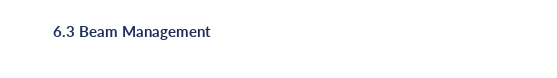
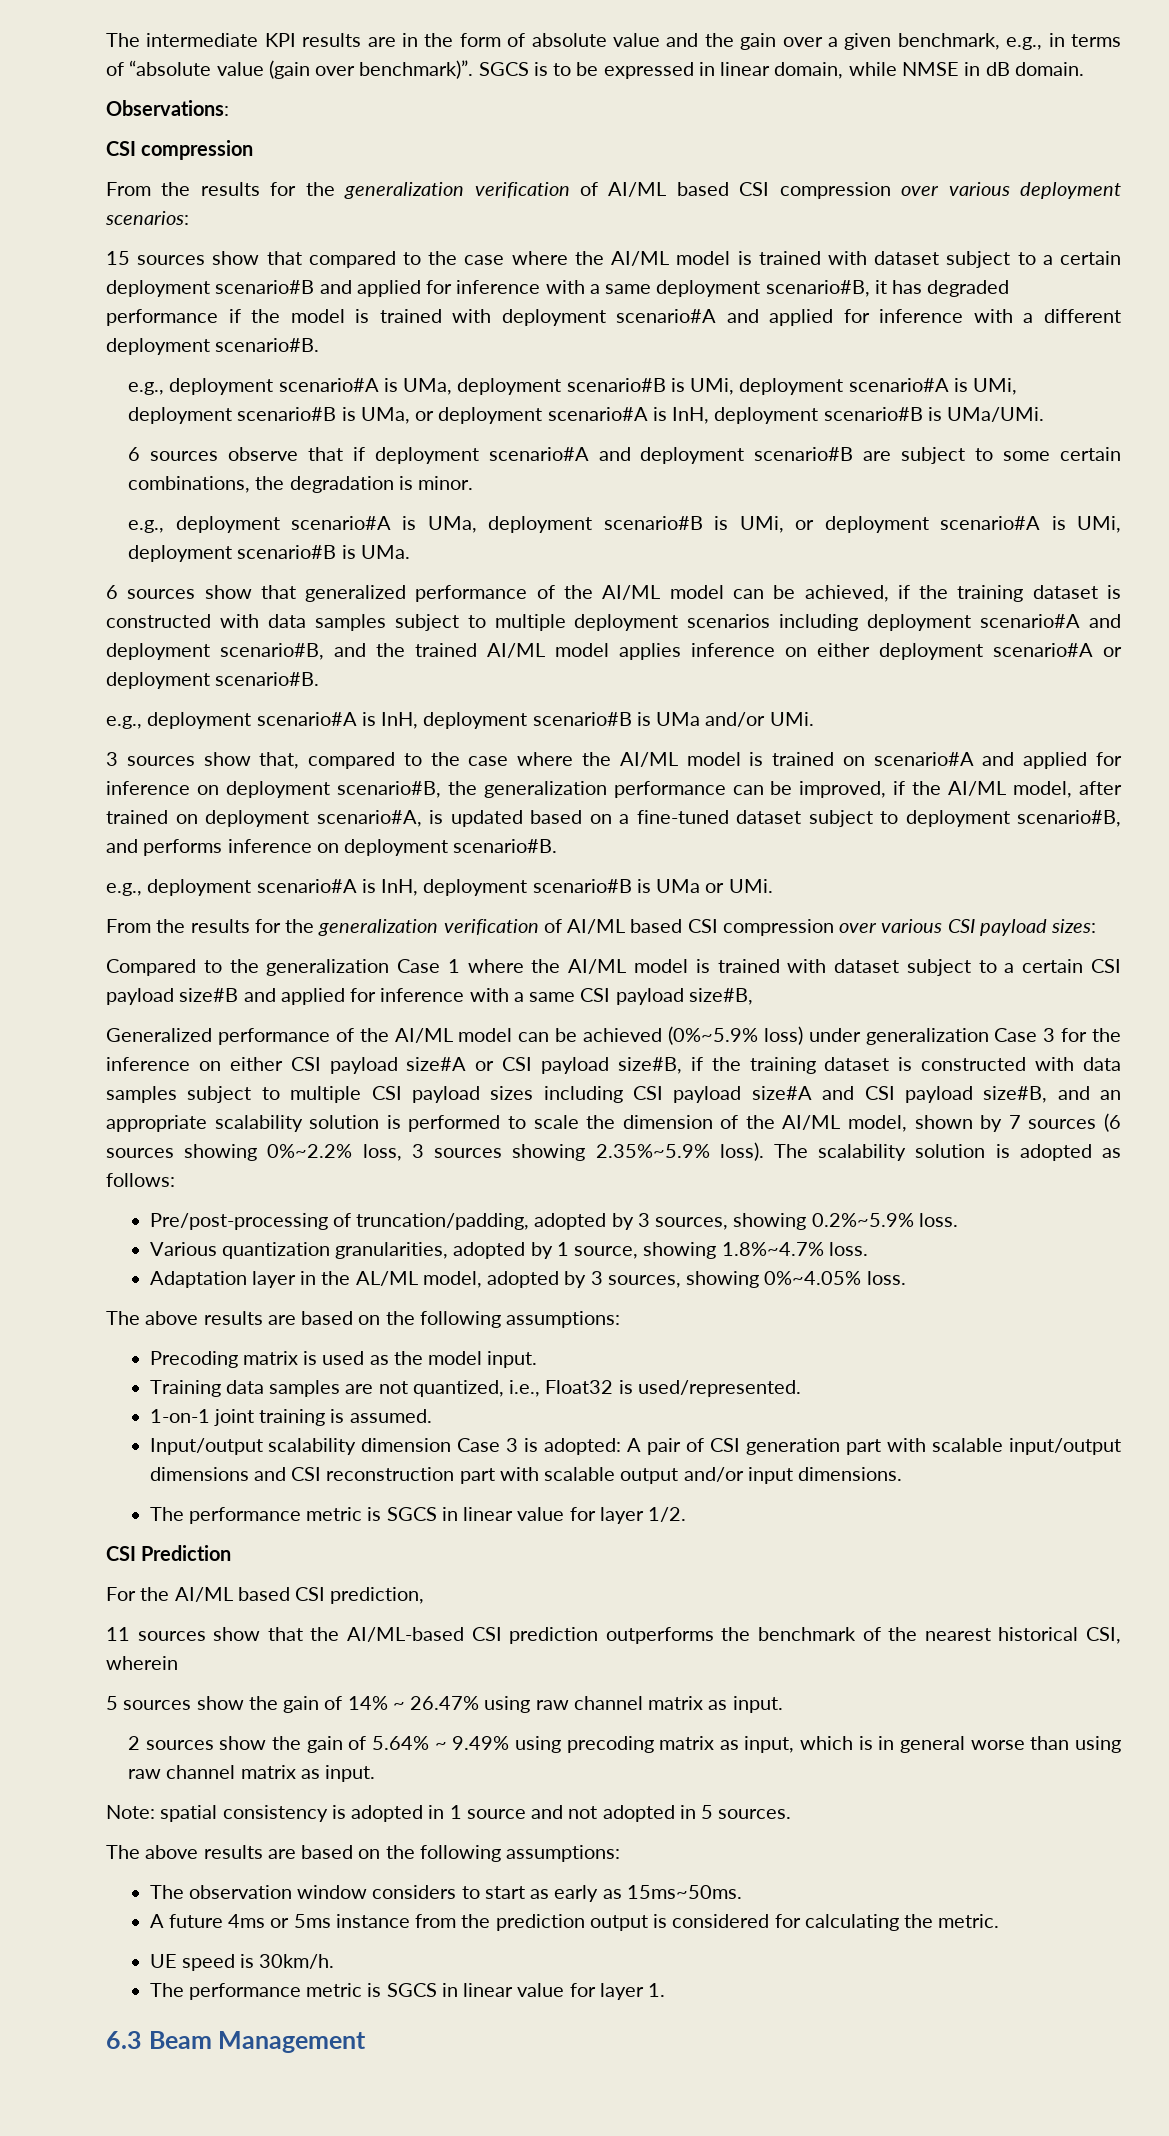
(53, 31) none -> [106,33,1121,50] [106,60,1084,79] [106,100,229,116] [106,140,254,160] [106,182,1121,199] [105,211,189,225] [106,251,1121,268] [106,280,1010,297] [106,309,1121,326] [106,338,320,355] [128,378,1018,395] [128,407,1045,424] [128,447,1121,464] [128,476,474,493] [128,516,1121,533] [128,545,410,562] [106,585,1121,602] [106,614,1121,631] [106,643,1122,660] [106,672,320,689] [106,712,814,729] [106,752,1123,769] [106,781,1123,798] [106,810,1121,827] [106,839,558,856] [106,879,773,896] [106,919,1097,936] [106,959,1122,976] [106,988,753,1005] [106,1026,1121,1045] [106,1057,1121,1074] [106,1086,1121,1103] [106,1113,1122,1132] [106,1142,1121,1161] [106,1173,175,1187] [149,1213,958,1230] [149,1242,868,1259] [149,1271,906,1288] [106,1311,621,1328] [149,1351,538,1368] [149,1380,801,1397] [149,1409,432,1426] [149,1438,1121,1455] [149,1467,903,1484] [149,1507,687,1524] [106,1545,232,1561] [106,1587,425,1604] [106,1627,1122,1644] [106,1656,178,1670] [106,1696,783,1713] [128,1736,1122,1753] [128,1765,376,1782] [106,1805,792,1822] [106,1845,621,1862] [149,1885,742,1902] [149,1914,1000,1931] [149,1954,335,1971] [149,1983,666,2000] The intermediate KPI results are in the form of absolute value and the gain over a given benchmark, e.g., in terms of “absolute value (gain over benchmark)”. SGCS is to be expressed in linear domain, while NMSE in dB domain. // Observations: // CSI compression // From the results for the generalization verification of AI/ML based CSI compression over various deployment scenarios: // 15 sources show that compared to the case where the AI/ML model is trained with dataset subject to a certain deployment scenario#B and applied for inference with a same deployment scenario#B, it has degraded performance if the model is trained with deployment scenario#A and applied for inference with a different deployment scenario#B. // e.g., deployment scenario#A is UMa, deployment scenario#B is UMi, deployment scenario#A is UMi, deployment scenario#B is UMa, or deployment scenario#A is InH, deployment scenario#B is UMa/UMi. // 6 sources observe that if deployment scenario#A and deployment scenario#B are subject to some certain combinations, the degradation is minor. // e.g., deployment scenario#A is UMa, deployment scenario#B is UMi, or deployment scenario#A is UMi, deployment scenario#B is UMa. // 6 sources show that generalized performance of the AI/ML model can be achieved, if the training dataset is constructed with data samples subject to multiple deployment scenarios including deployment scenario#A and deployment scenario#B, and the trained AI/ML model applies inference on either deployment scenario#A or deployment scenario#B. // e.g., deployment scenario#A is InH, deployment scenario#B is UMa and/or UMi. // 3 sources show that, compared to the case where the AI/ML model is trained on scenario#A and applied for inference on deployment scenario#B, the generalization performance can be improved, if the AI/ML model, after trained on deployment scenario#A, is updated based on a fine-tuned dataset subject to deployment scenario#B, and performs inference on deployment scenario#B. // e.g., deployment scenario#A is InH, deployment scenario#B is UMa or UMi. // From the results for the generalization verification of AI/ML based CSI compression over various CSI payload sizes: // Compared to the generalization Case 1 where the AI/ML model is trained with dataset subject to a certain CSI payload size#B and applied for inference with a same CSI payload size#B, // Generalized performance of the AI/ML model can be achieved (0%~5.9% loss) under generalization Case 3 for the inference on either CSI payload size#A or CSI payload size#B, if the training dataset is constructed with data samples subject to multiple CSI payload sizes including CSI payload size#A and CSI payload size#B, and an appropriate scalability solution is performed to scale the dimension of the AI/ML model, shown by 7 sources (6 sources showing 0%~2.2% loss, 3 sources showing 2.35%~5.9% loss). The scalability solution is adopted as follows: // Pre/post-processing of truncation/padding, adopted by 3 sources, showing 0.2%~5.9% loss. // Various quantization granularities, adopted by 1 source, showing 1.8%~4.7% loss. // Adaptation layer in the AL/ML model, adopted by 3 sources, showing 0%~4.05% loss. // The above results are based on the following assumptions: // Precoding matrix is used as the model input. // Training data samples are not quantized, i.e., Float32 is used/represented. // 1-on-1 joint training is assumed. // Input/output scalability dimension Case 3 is adopted: A pair of CSI generation part with scalable input/output dimensions and CSI reconstruction part with scalable output and/or input dimensions. // The performance metric is SGCS in linear value for layer 1/2. // CSI Prediction // For the AI/ML based CSI prediction, // 11 sources show that the AI/ML-based CSI prediction outperforms the benchmark of the nearest historical CSI, wherein // 5 sources show the gain of 14% ~ 26.47% using raw channel matrix as input. // 2 sources show the gain of 5.64% ~ 9.49% using precoding matrix as input, which is in general worse than using raw channel matrix as input. // Note: spatial consistency is adopted in 1 source and not adopted in 5 sources. // The above results are based on the following assumptions: // The observation window considers to start as early as 15ms~50ms. // A future 4ms or 5ms instance from the prediction output is considered for calculating the metric. // UE speed is 30km/h. // The performance metric is SGCS in linear value for layer 1. //

